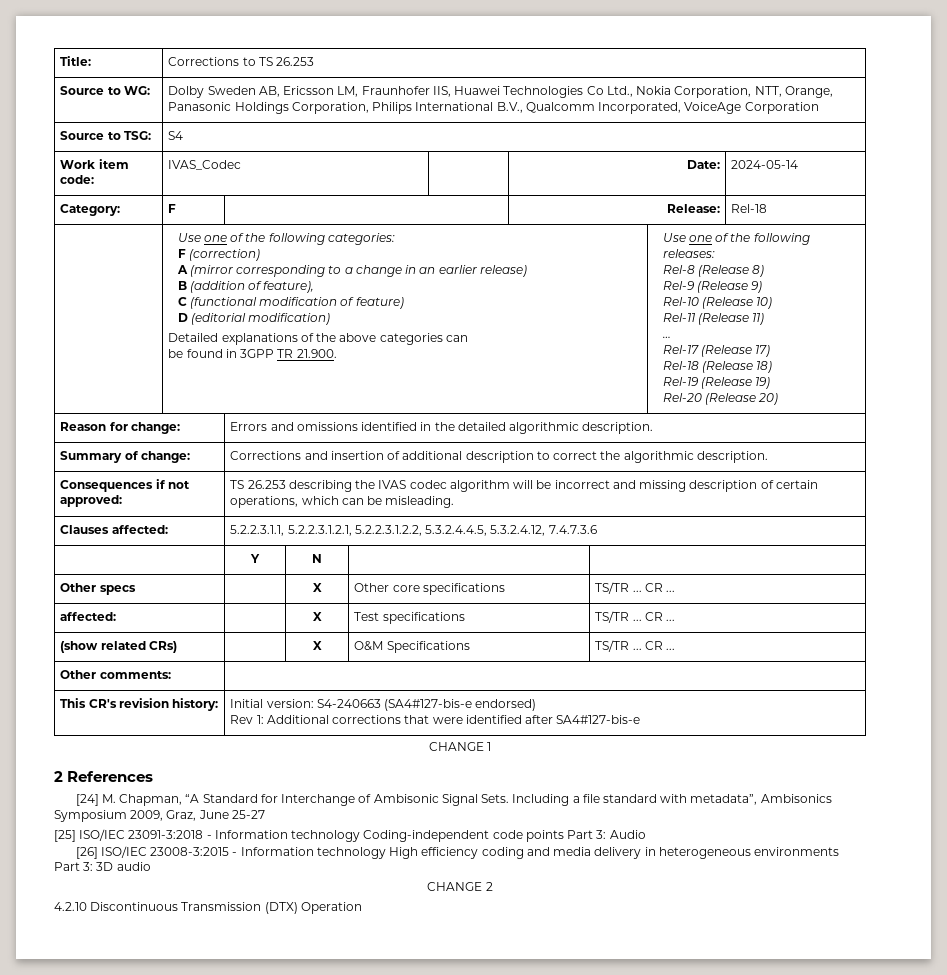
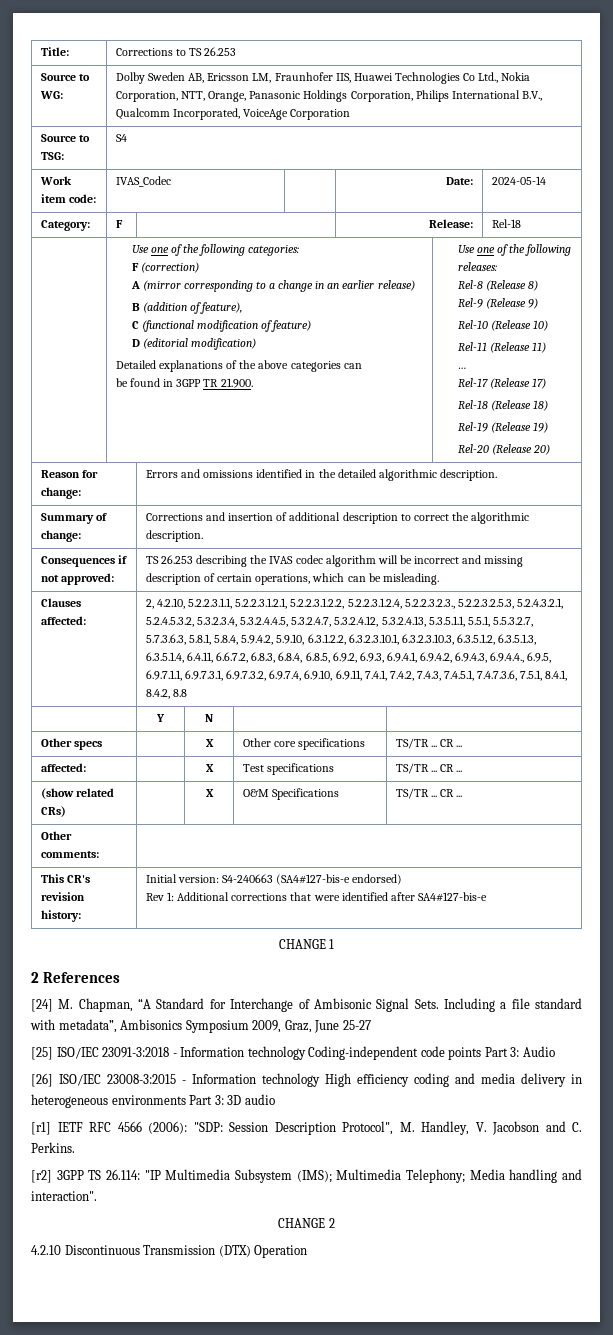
(168, 529) none -> [146,598,186,609] 2, 4.2.10,
[425,525,597,536] 5.3.2.4.4.5, 5.3.2.4.12, 7.4.7.3.6 -> [347,598,563,609] [146,616,533,627] [146,634,536,645] [146,652,552,663] [146,670,568,681] [146,689,188,699] 5.2.2.3.1.2.4, 5.2.2.3.2.3., 5.2.2.3.2.5.3, 5.2.4.3.2.1, 5.2.4.5.3.2, 5.3.2.3.4, 5.3.2.4.4.5, 5.3.2.4.7, 5.3.2.4.12, 5.3.2.4.13, 5.3.5.1.1, 5.5.1, 5.5.3.2.7, 5.7.3.6.3, 5.8.1, 5.8.4, 5.9.4.2, 5.9.10, 6.3.1.2.2, 6.3.2.3.10.1, 6.3.2.3.10.3, 6.3.5.1.2, 6.3.5.1.3, 6.3.5.1.4, 6.4.11, 6.6.7.2, 6.8.3, 6.8.4, 6.8.5, 6.9.2, 6.9.3, 6.9.4.1, 6.9.4.2, 6.9.4.3, 6.9.4.4., 6.9.5, 6.9.7.1.1, 6.9.7.3.1, 6.9.7.3.2, 6.9.7.4, 6.9.10, 6.9.11, 7.4.1, 7.4.2, 7.4.3, 7.4.5.1, 7.4.7.3.6, 7.5.1, 8.4.1, 8.4.2, 8.8
(151, 866) none -> [31,1121,582,1135] [31,1142,75,1153] [31,1169,583,1183] [31,1191,97,1201] // [r1] IETF RFC 4566 (2006): "SDP: Session Description Protocol", M. Handley, V. Jacobson and C. Perkins. // [r2] 3GPP TS 26.114: "IP Multimedia Subsystem (IMS); Multimedia Telephony; Media handling and interaction".

